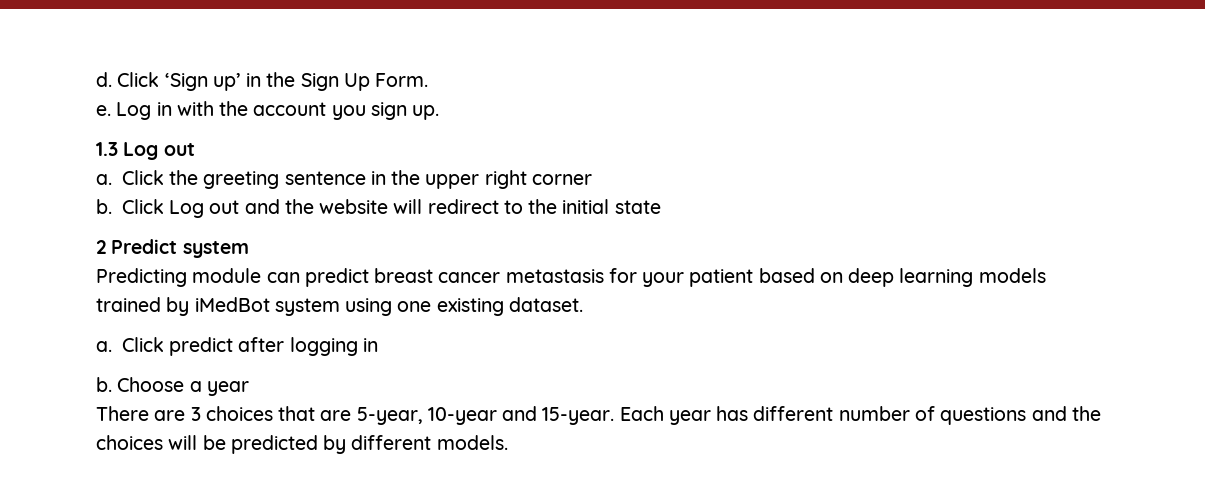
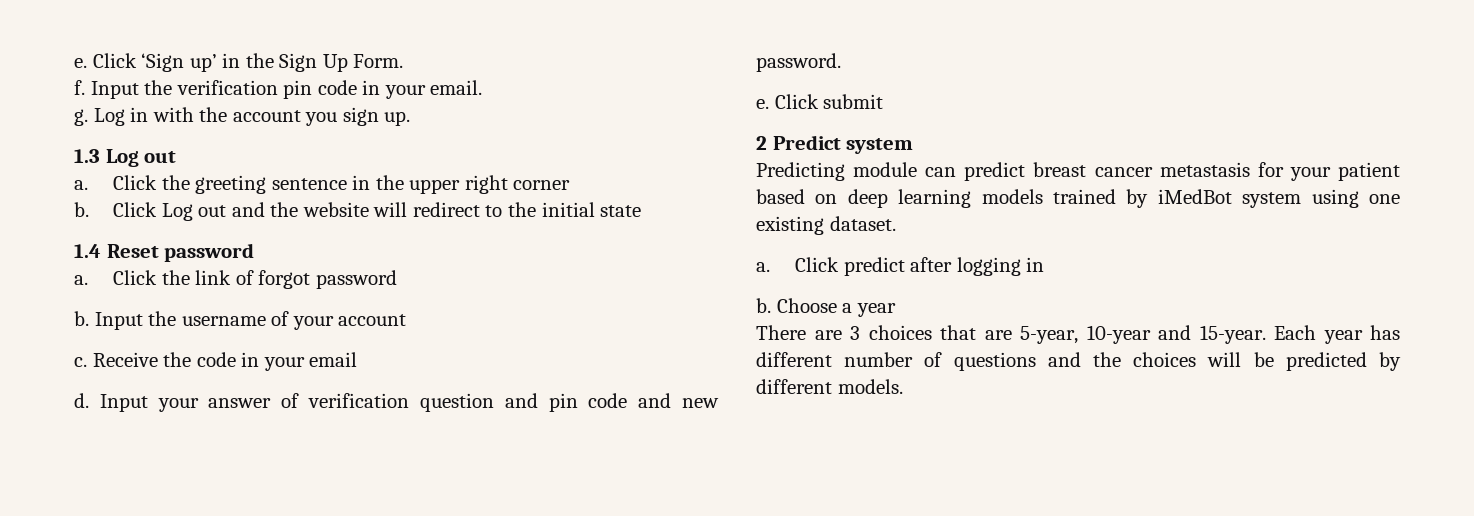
[96,72,112,87] d. -> [74,58,87,68] e.
[96,105,111,116] e. -> [74,80,483,99] [74,109,88,126] f. Input the verification pin code in your email. // g.
(661, 207) none -> [74,243,255,262] [74,270,397,289] [74,311,407,330] [74,352,358,371] [74,393,720,412] [756,53,841,72] [756,94,884,109] // 1.4 Reset password // a. Click the link of forgot password // b. Input the username of your account // c. Receive the code in your email // d. Input your answer of verification question and pin code and new password. // e. Click submit

